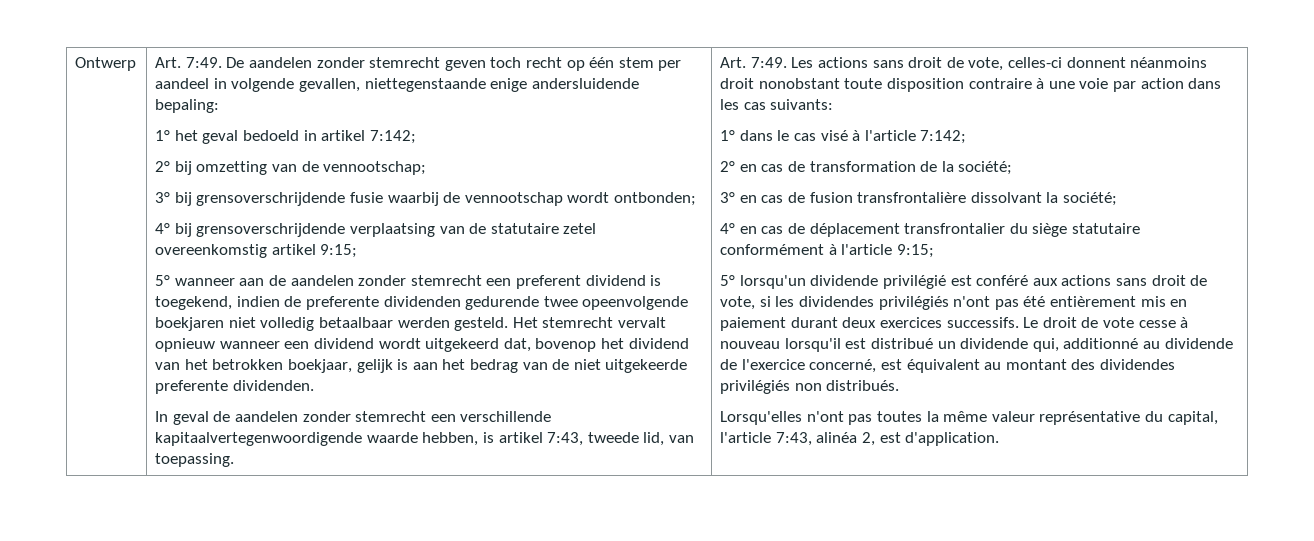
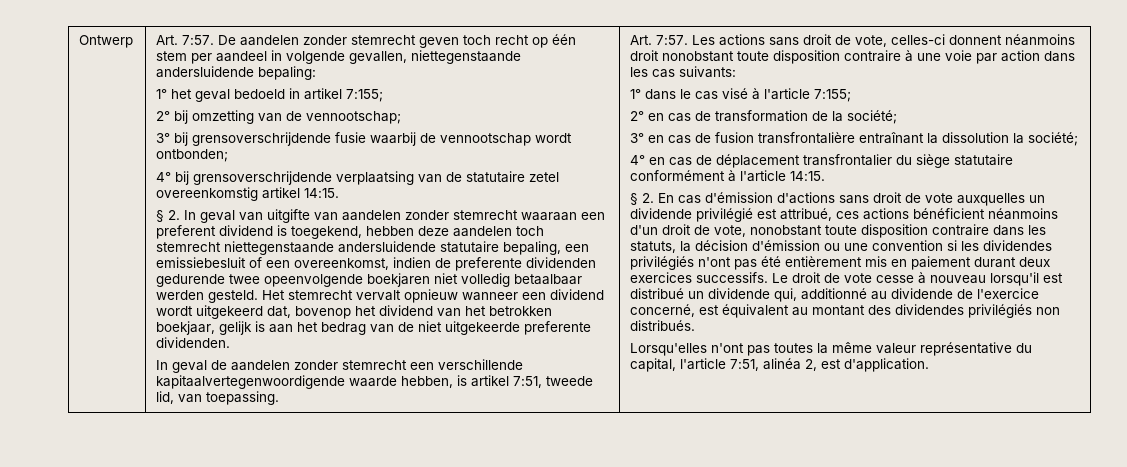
[185,57,222,68] 7:49. -> [182,35,215,45] 7:57.
[490,78,528,92] enige -> (522, 57) none
[369,130,416,144] 7:142; -> [346,89,384,102] 7:155;
[320,244,358,258] [155,275,482,286] 9:15; // 5° wanneer aan de aandelen zonder stemrecht -> [304,188,340,198] [156,209,578,223] 14:15. // § 2. In geval van uitgifte van aandelen zonder stemrecht waaraan
(233, 303) none -> [366,226,545,237] [156,241,590,255] [156,257,390,270] hebben deze aandelen toch stemrecht niettegenstaande andersluidende statutaire bepaling, een emissiebesluit of een overeenkomst,
[547,432,584,446] 7:43, -> [513,376,543,388] 7:51,
[750,57,787,68] 7:49. -> [656,35,689,45] 7:57.
[920,130,967,144] 7:142; -> [814,89,852,102] 7:155;
[970,192,1042,203] dissolvant -> [859,132,1010,144] entraînant la dissolution
[897,244,935,258] [720,275,1208,289] [720,296,756,310] 9:15; // 5° lorsqu'un dividende privilégié est conféré aux actions sans droit de vote, -> [790,171,826,181] [630,192,1046,206] [630,208,1059,222] [630,224,1047,238] [630,240,944,253] 14:15. // § 2. En cas d'émission d'actions sans droit de vote auxquelles un dividende privilégié est attribué, ces actions bénéficient néanmoins d'un droit de vote, nonobstant toute disposition contraire dans les statuts, la décision d'émission ou une convention
[775,432,812,446] 7:43, -> [730,359,760,371] 7:51,

